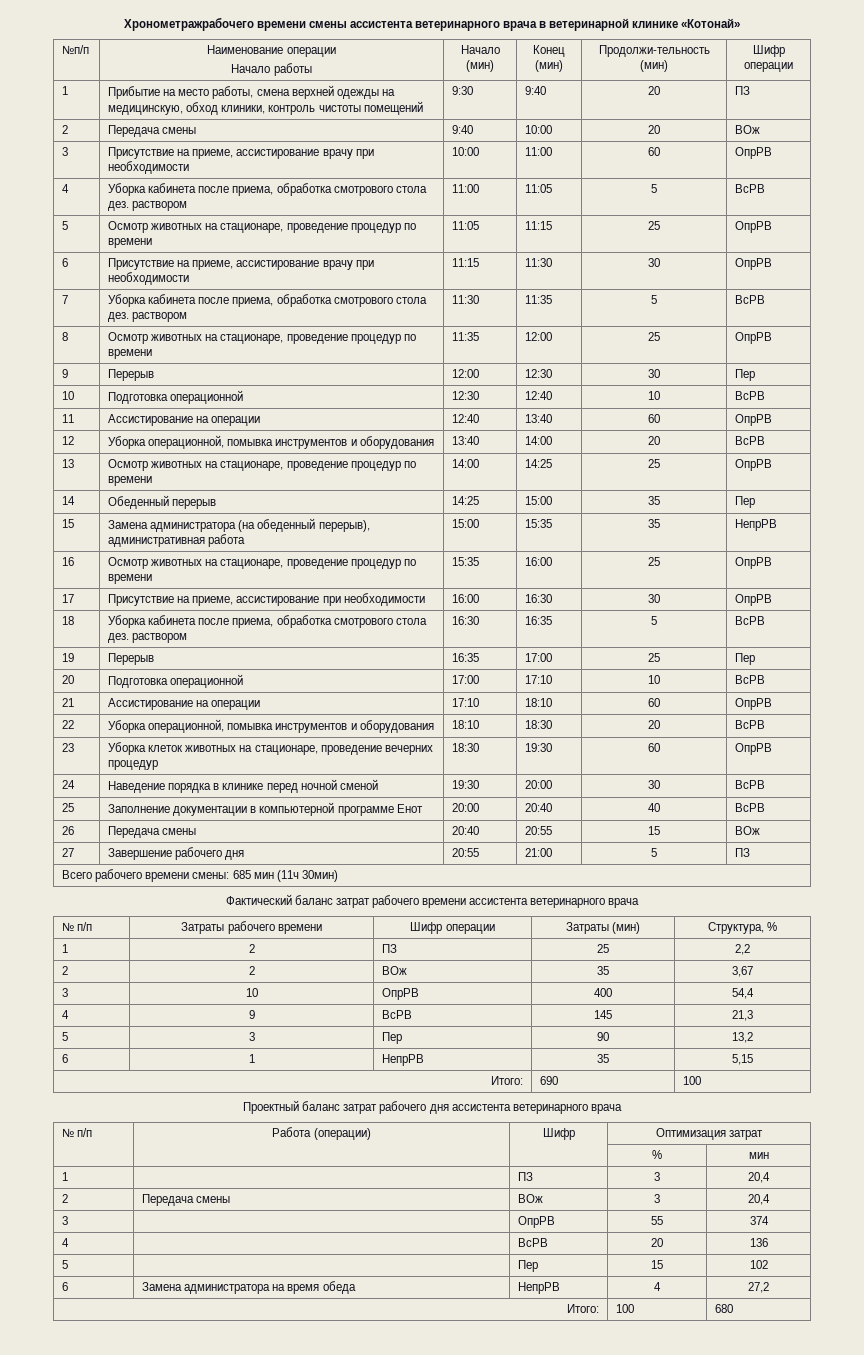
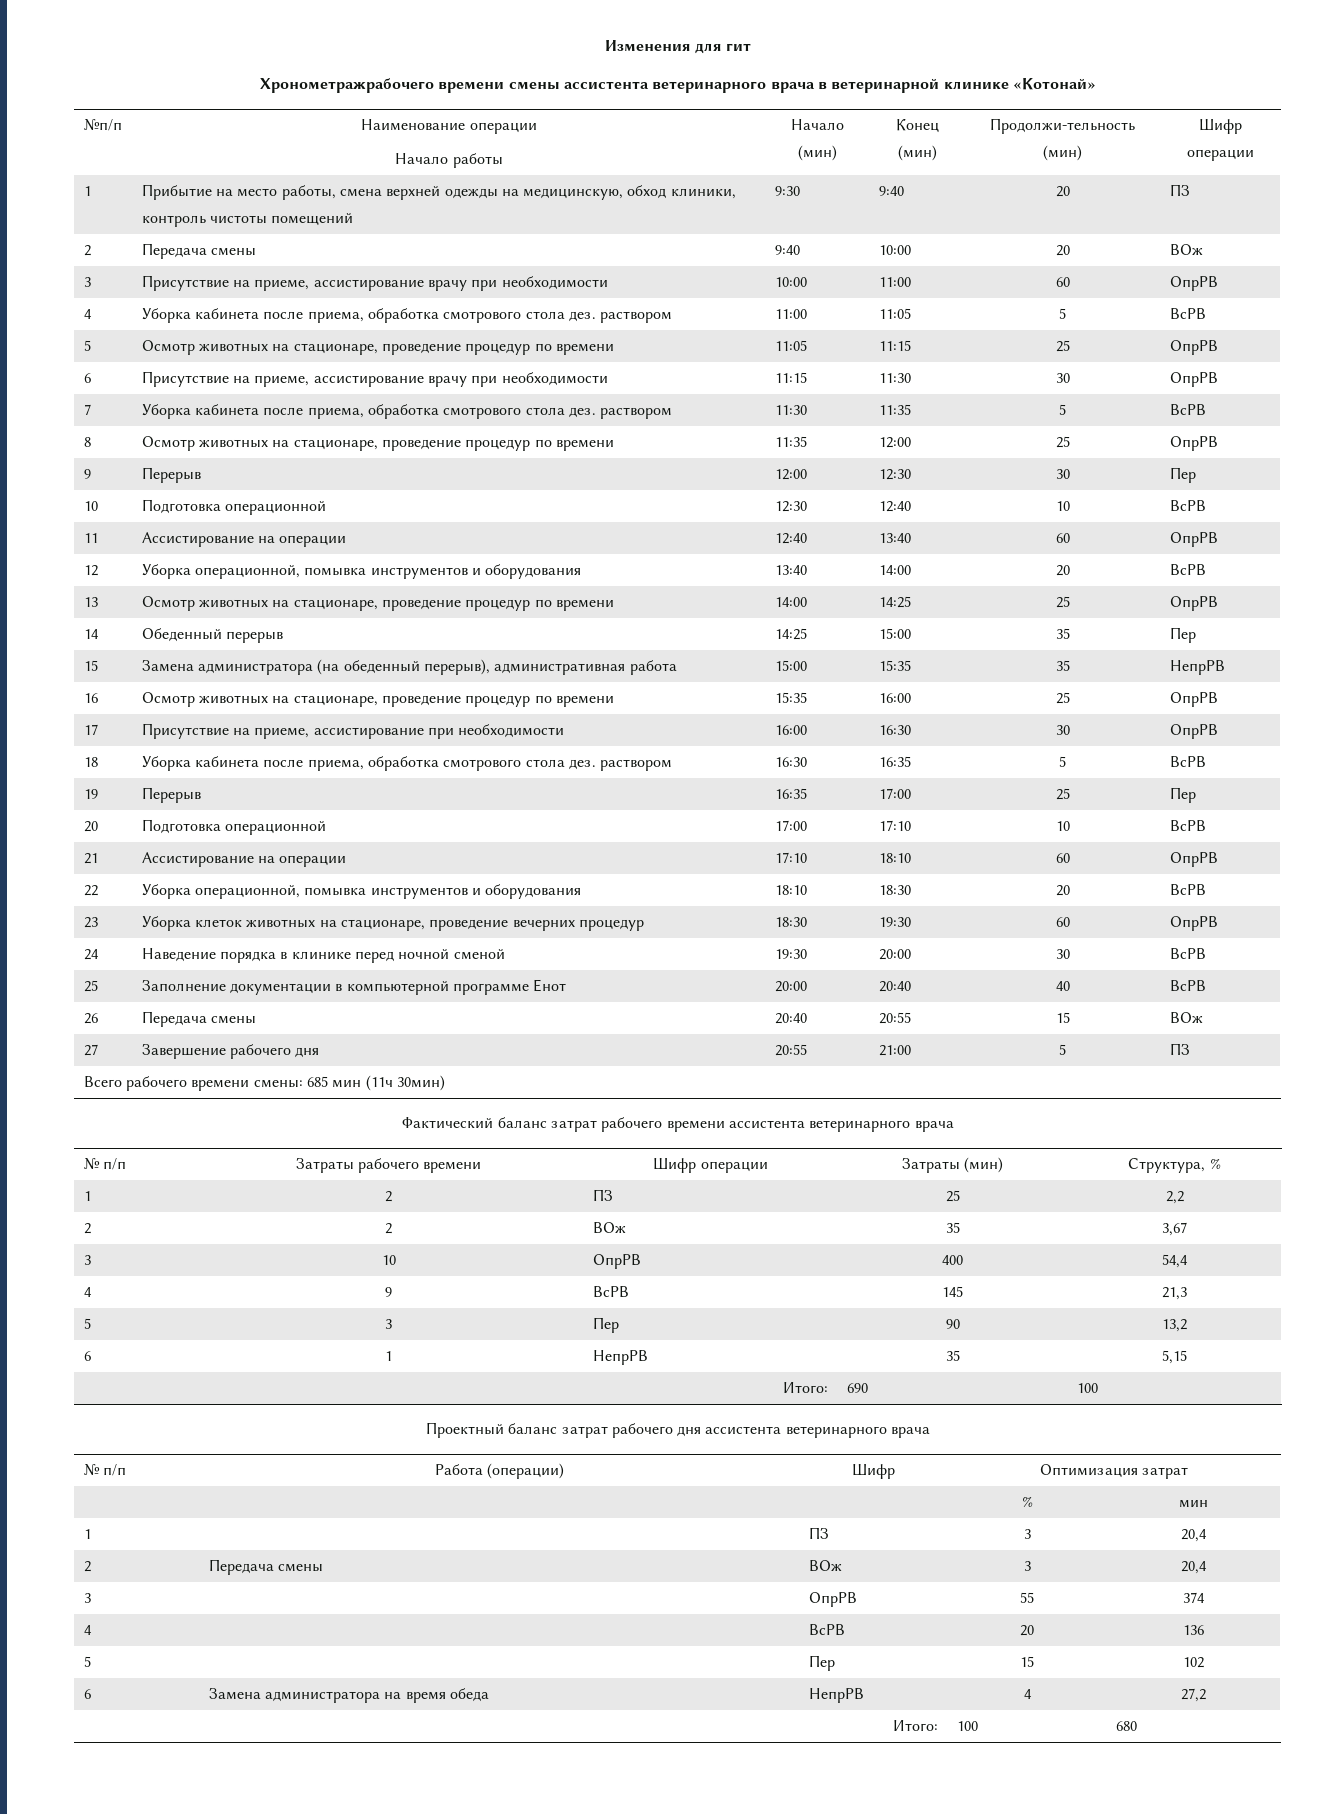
(123, 24) none -> [604,40,752,54] Изменения для гит //

